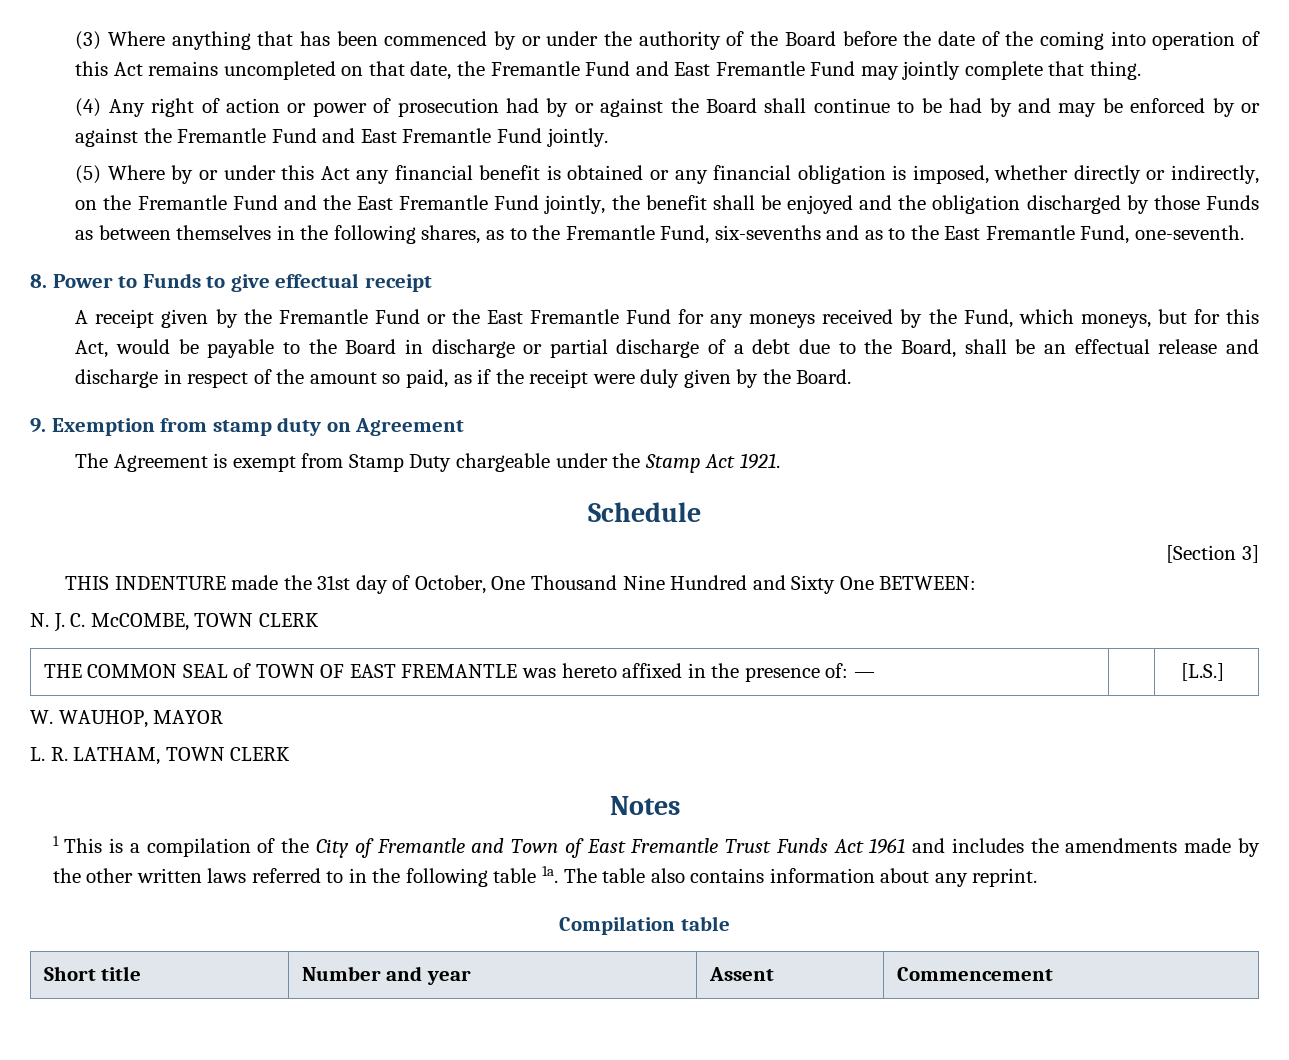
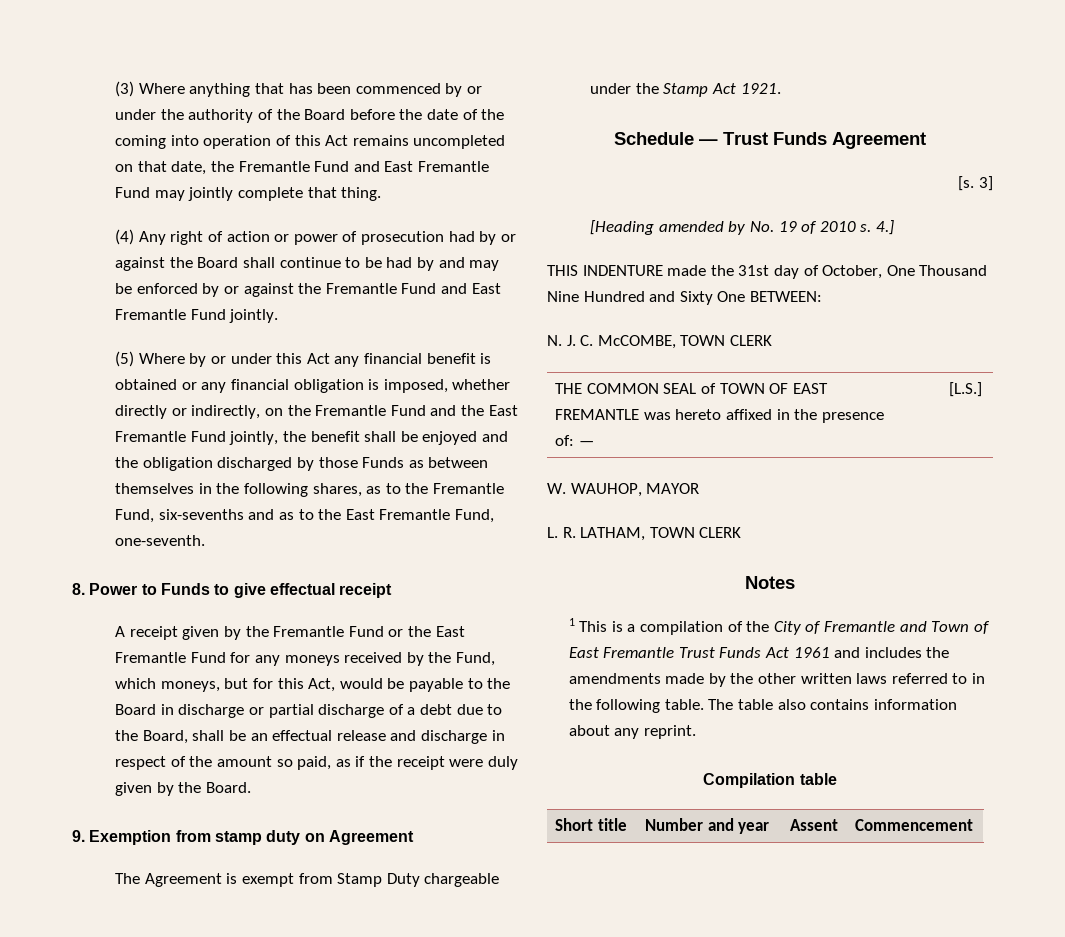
[1166,545,1259,563] // [Section 3] -> [699,132,926,149] [958,176,993,191] [590,220,895,235] — Trust Funds Agreement // [s. 3] // [Heading amended by No. 19 of 2010 s. 4.]
[493,866,558,883] table 1a. -> [664,699,704,710] table.

